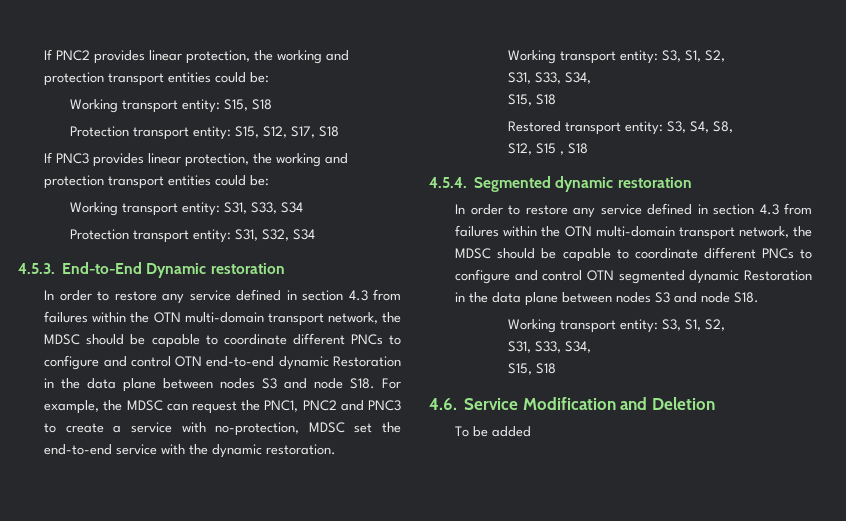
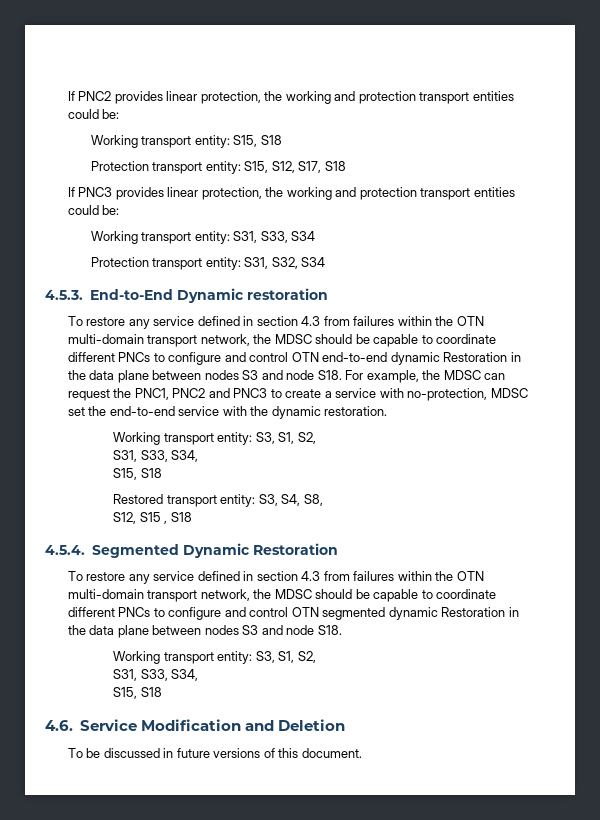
[44,290,110,301] In order to -> [67,316,83,326] To
[555,176,692,192] [455,204,521,215] dynamic restoration // In order to -> [182,543,338,558] [67,571,83,581] Dynamic Restoration // To
[492,426,532,437] added -> [103,748,362,758] discussed in future versions of this document.

